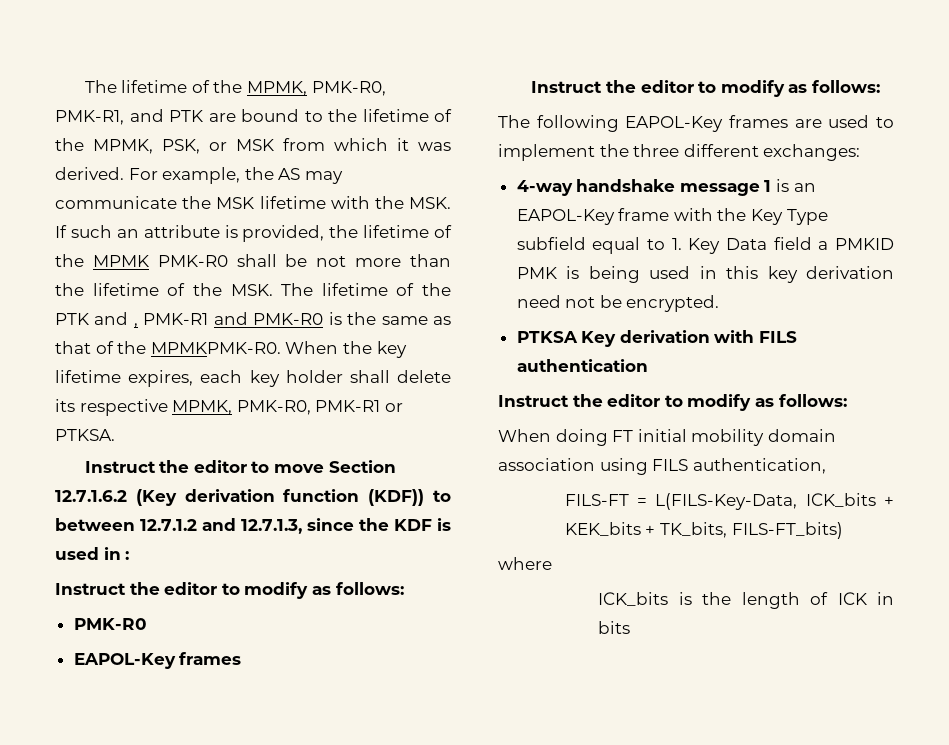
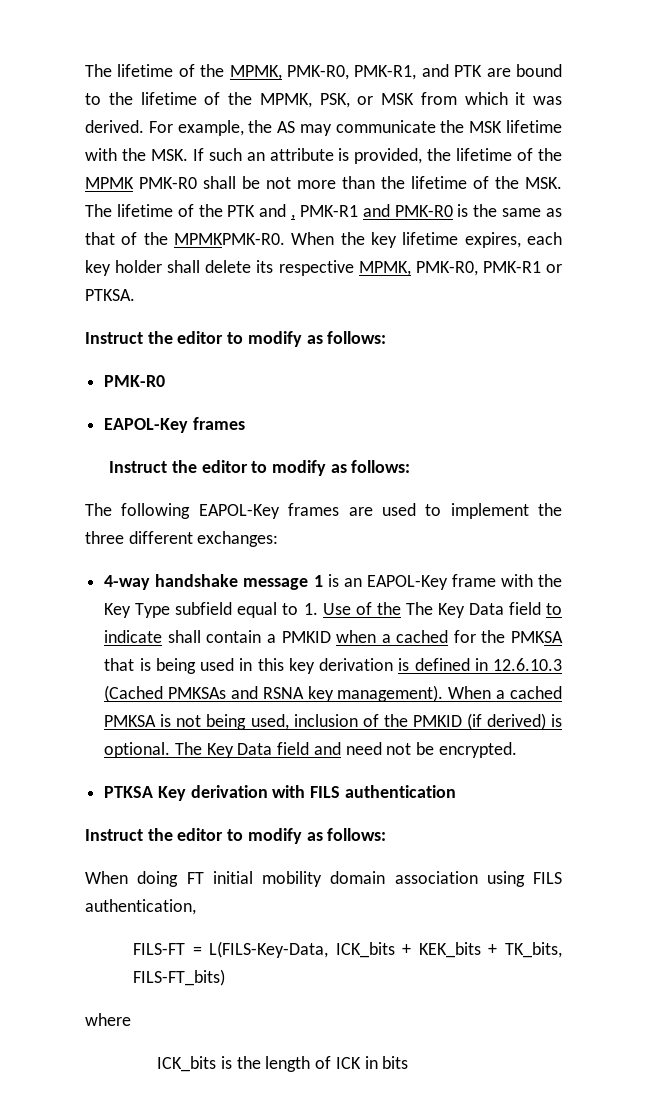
[84,460,396,473] [55,489,451,506] [55,518,451,534] [55,547,130,560] // Instruct the editor to move Section 12.7.1.6.2 (Key derivation function (KDF)) to between 12.7.1.2 and 12.7.1.3, since the KDF is used in : -> (135, 295) none
[688,237,894,254] [516,267,557,279] Key Data field a PMKID PMK -> [322,602,563,618] [104,630,563,643] [104,658,135,671] Use of the The Key Data field to indicate shall contain a PMKID when a cached for the PMKSA that
(894, 272) none -> [398,658,562,671] [104,685,562,702] [104,713,562,730] [104,742,341,758] is defined in 12.6.10.3 (Cached PMKSAs and RSNA key management). When a cached PMKSA is not being used, inclusion of the PMKID (if derived) is optional. The Key Data field and

